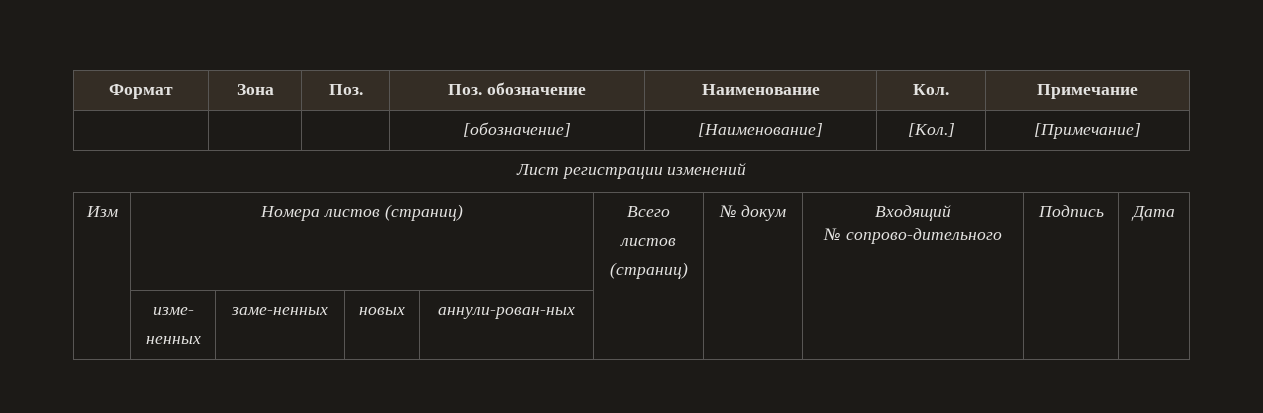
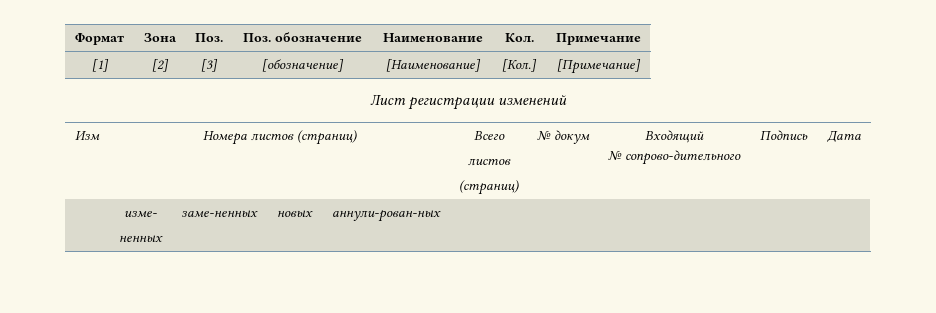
(1138, 91) | | -> [91,59,109,72] [151,59,169,72] [201,59,218,72] [1] | [2] | [3]

